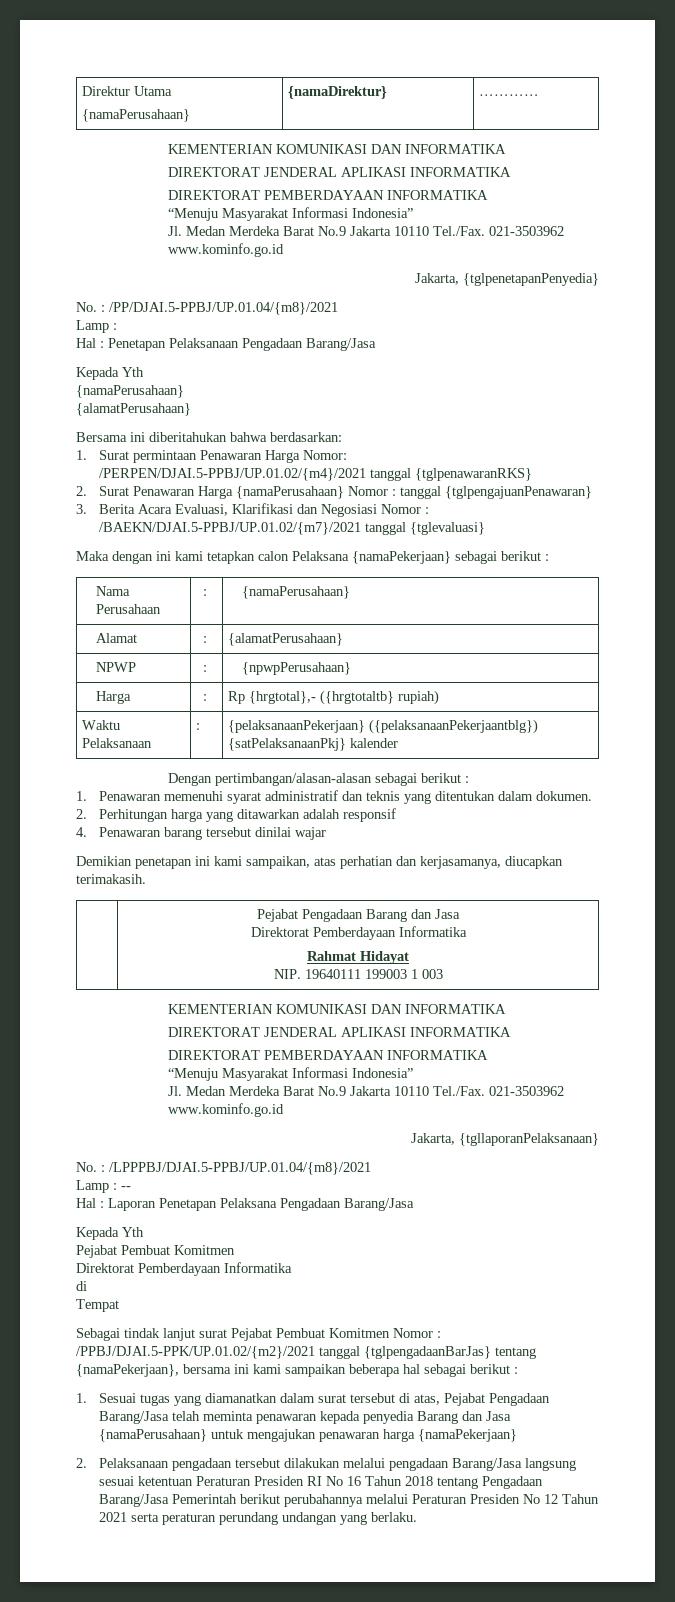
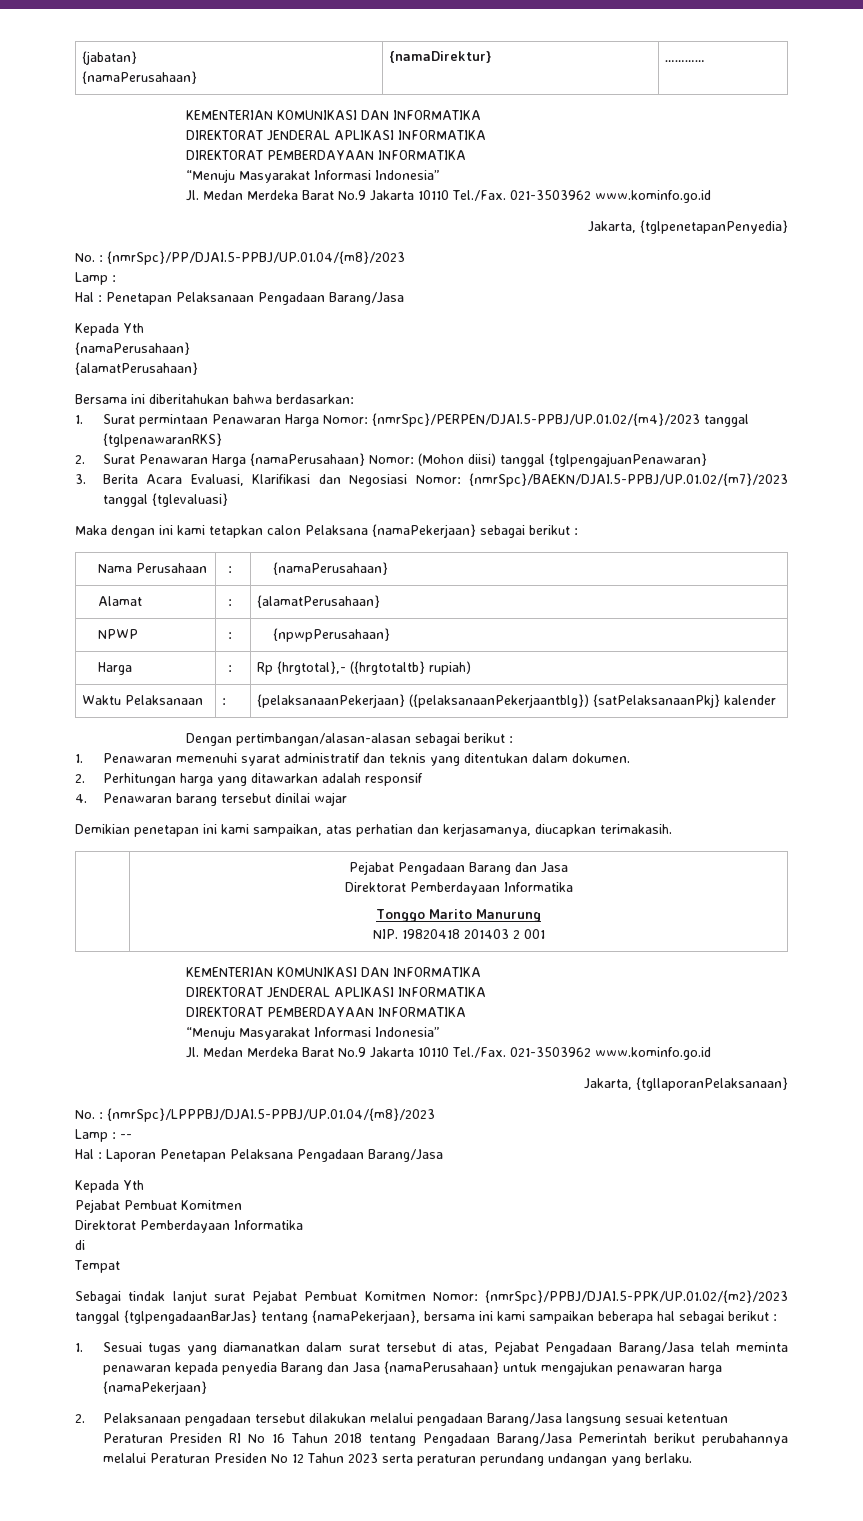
[82,86,173,96] Direktur Utama -> [81,51,137,65] {jabatan}
[109,302,338,315] /PP/DJAI.5-PPBJ/UP.01.04/{m8}/2021 -> [107,251,405,265] {nmrSpc}/PP/DJAI.5-PPBJ/UP.01.04/{m8}/2023
[99,468,367,481] /PERPEN/DJAI.5-PPBJ/UP.01.02/{m4}/2021 -> [371,413,700,427] {nmrSpc}/PERPEN/DJAI.5-PPBJ/UP.01.02/{m4}/2023
[348,486,397,496] Nomor : -> [368,453,496,466] Nomor: (Mohon diisi)
[381,504,430,514] [99,522,362,535] Nomor : /BAEKN/DJAI.5-PPBJ/UP.01.02/{m7}/2021 -> [415,473,789,487] Nomor: {nmrSpc}/BAEKN/DJAI.5-PPBJ/UP.01.02/{m7}/2023
[307,951,409,964] [273,969,443,979] Rahmat Hidayat // NIP. 19640111 199003 1 003 -> [376,909,541,922] [372,929,545,939] Tonggo Marito Manurung // NIP. 19820418 201403 2 001
[109,1162,371,1175] /LPPPBJ/DJAI.5-PPBJ/UP.01.04/{m8}/2021 -> [107,1108,435,1122] {nmrSpc}/LPPPBJ/DJAI.5-PPBJ/UP.01.04/{m8}/2023
[393,1328,441,1338] [76,1346,315,1359] Nomor : /PPBJ/DJAI.5-PPK/UP.01.02/{m2}/2021 -> [432,1290,789,1304] Nomor: {nmrSpc}/PPBJ/DJAI.5-PPK/UP.01.02/{m2}/2023
[99,1512,128,1522] 2021 -> [347,1453,378,1463] 2023

